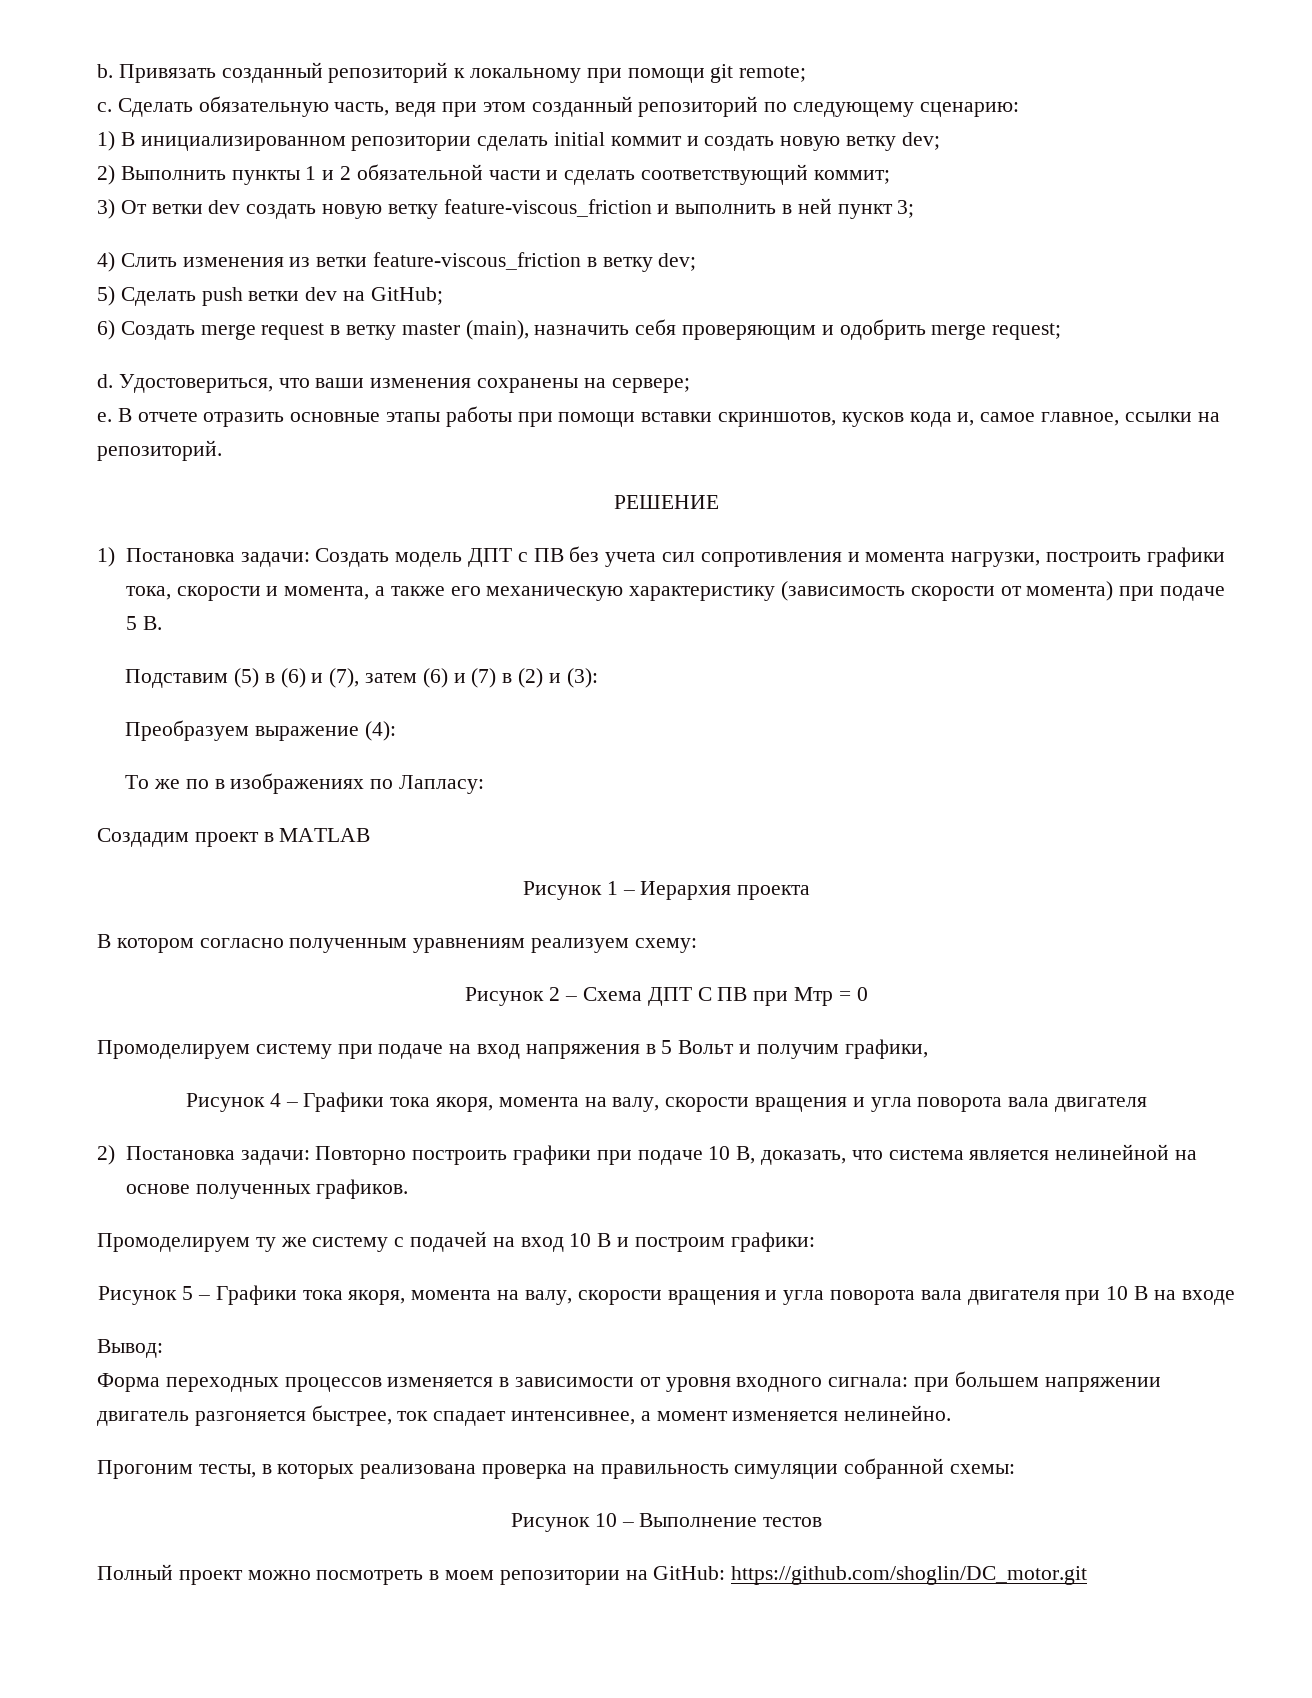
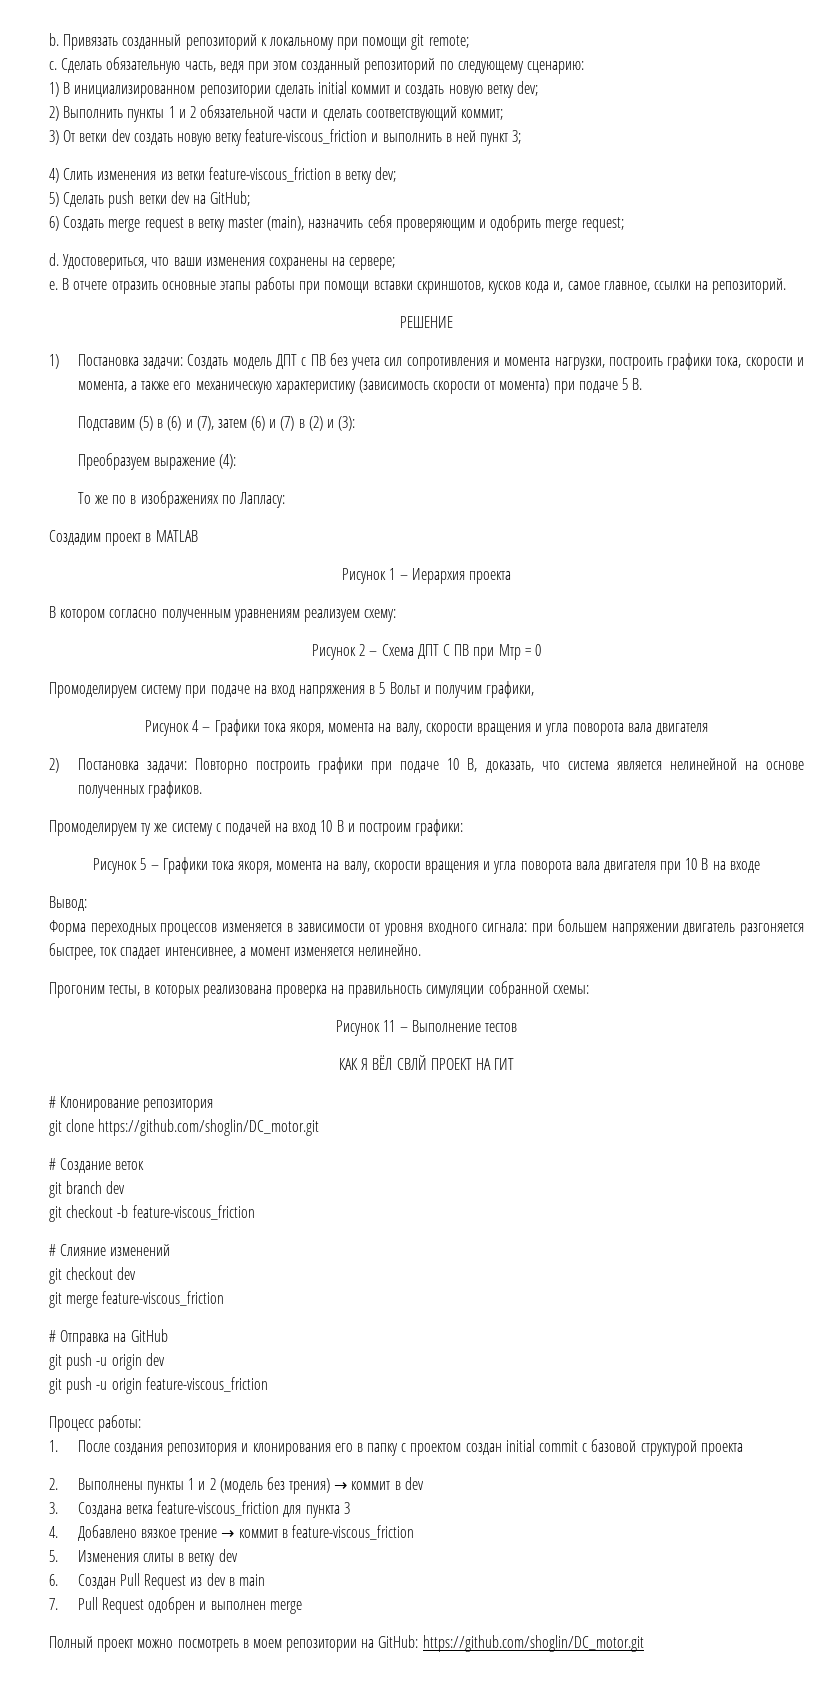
[594,1513,617,1527] 10 -> [383,1020,396,1032] 11
(823, 1522) none -> [338,1055,515,1070] [49,1096,214,1112] [49,1119,320,1136] [49,1158,145,1173] [49,1181,126,1198] [49,1205,255,1222] [49,1244,171,1256] [49,1267,137,1284] [49,1291,225,1308] [49,1329,168,1346] [49,1353,165,1370] [49,1377,268,1394] [49,1415,142,1432] [49,1439,743,1456] [49,1477,424,1494] [49,1501,350,1518] [49,1525,414,1542] [49,1549,238,1566] [49,1573,265,1590] [49,1597,302,1614] // КАК Я ВЁЛ СВЛЙ ПРОЕКТ НА ГИТ // # Клонирование репозитория // git clone https://github.com/shoglin/DC_motor.git // # Создание веток // git branch dev // git checkout -b feature-viscous_friction // # Слияние изменений // git checkout dev // git merge feature-viscous_friction // # Отправка на GitHub // git push -u origin dev // git push -u origin feature-viscous_friction // Процесс работы: // 1. После создания репозитория и клонирования его в папку с проектом создан initial commit с базовой структурой проекта // 2. Выполнены пункты 1 и 2 (модель без трения) → коммит в dev // 3. Создана ветка feature-viscous_friction для пункта 3 // 4. Добавлено вязкое трение → коммит в feature-viscous_friction // 5. Изменения слиты в ветку dev // 6. Создан Pull Request из dev в main // 7. Pull Request одобрен и выполнен merge

